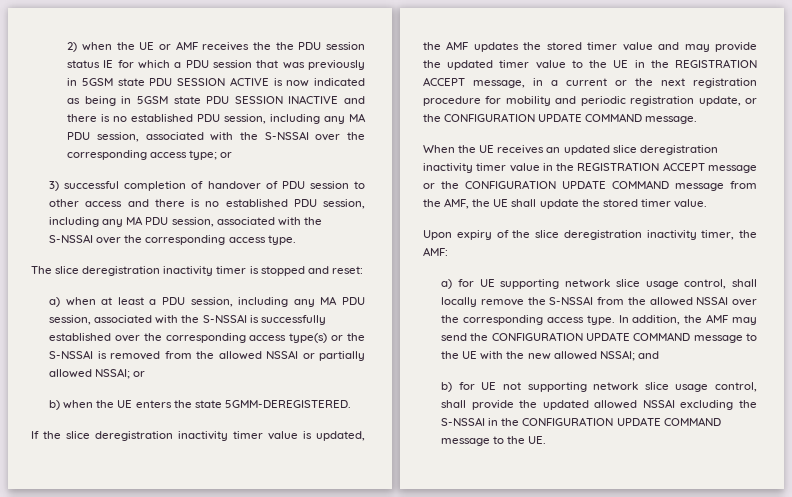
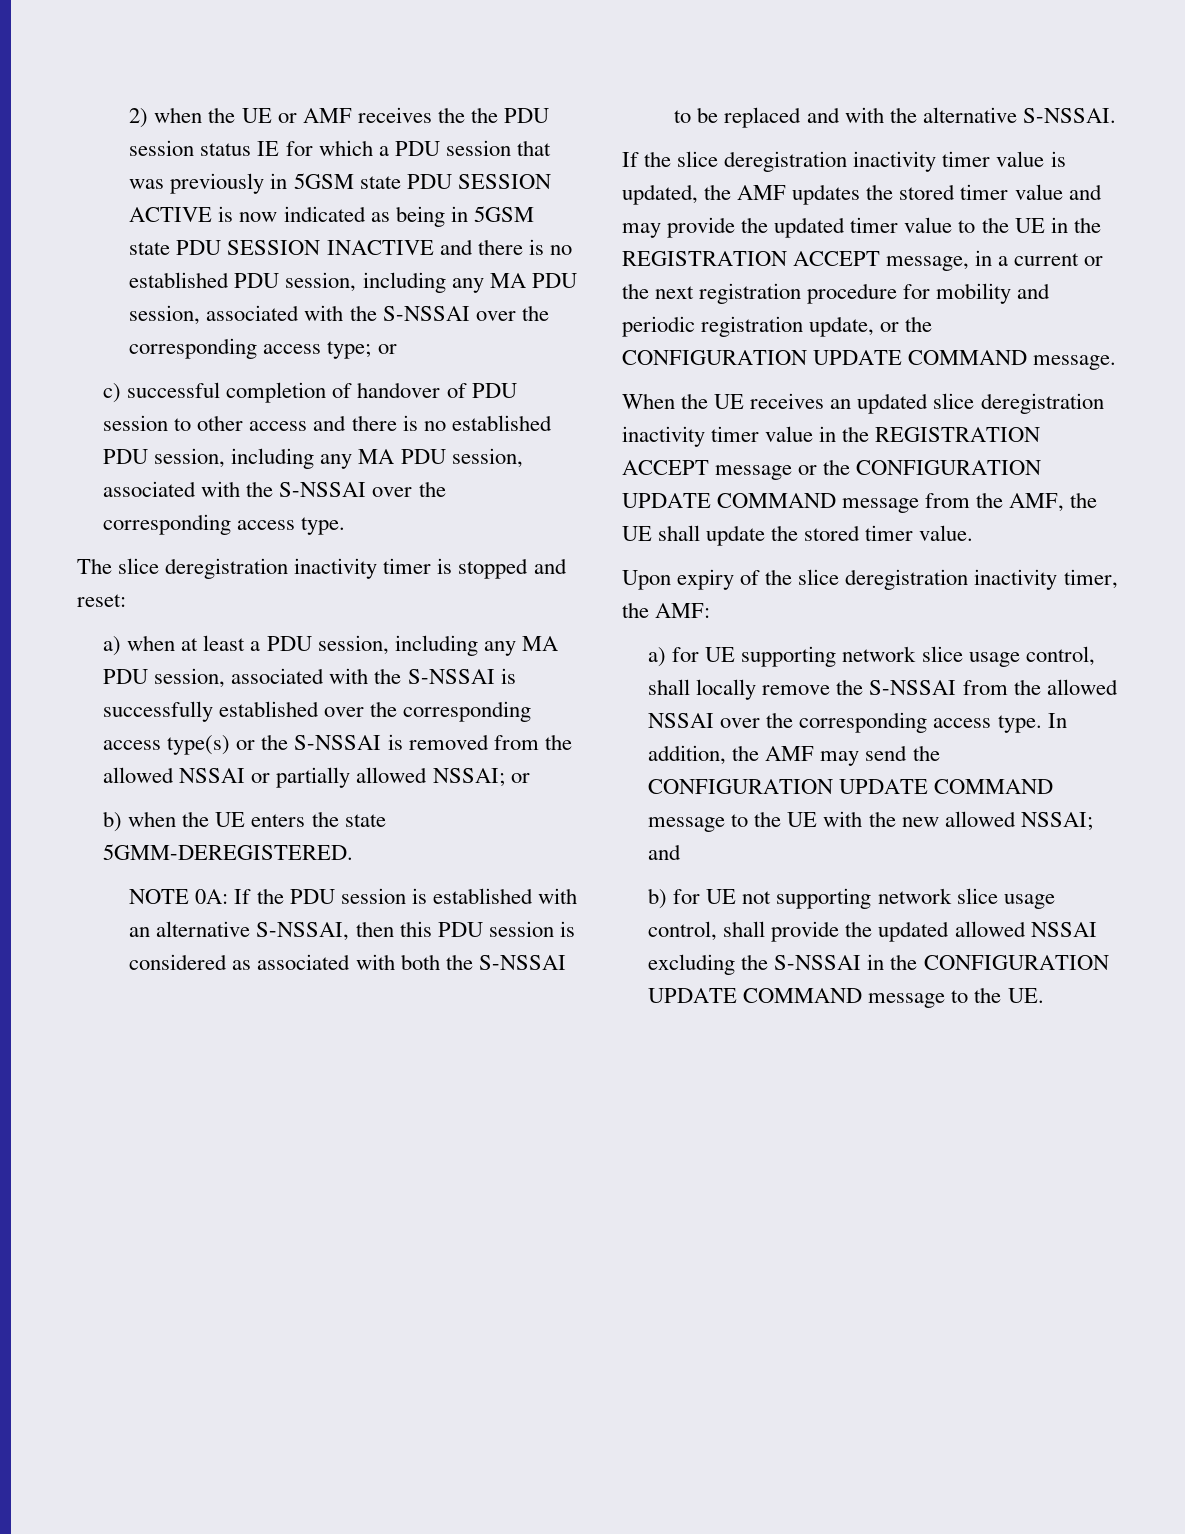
[49,181,60,191] 3) -> [103,383,122,403] c)
(351, 404) none -> [129,888,577,904] [129,921,575,941] [129,954,566,970] [674,107,1116,128] // NOTE 0A: If the PDU session is established with an alternative S-NSSAI, then this PDU session is considered as associated with both the S-NSSAI to be replaced and with the alternative S-NSSAI.

